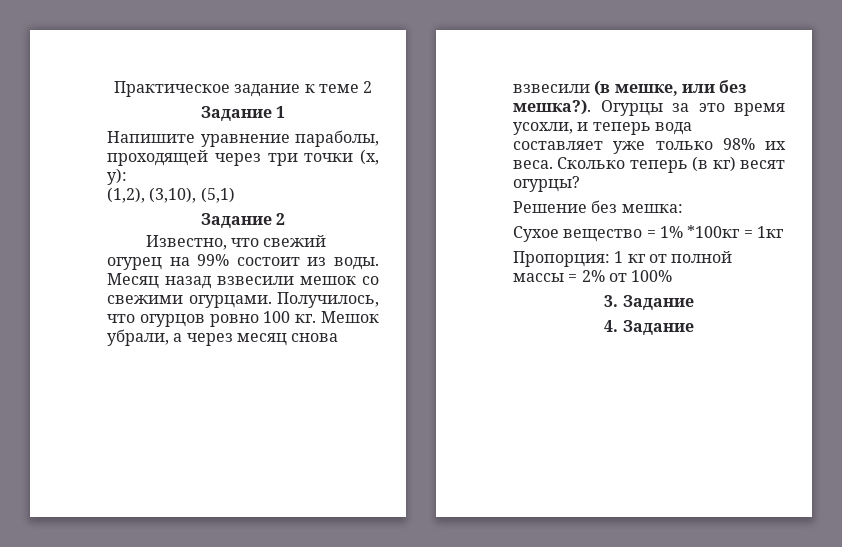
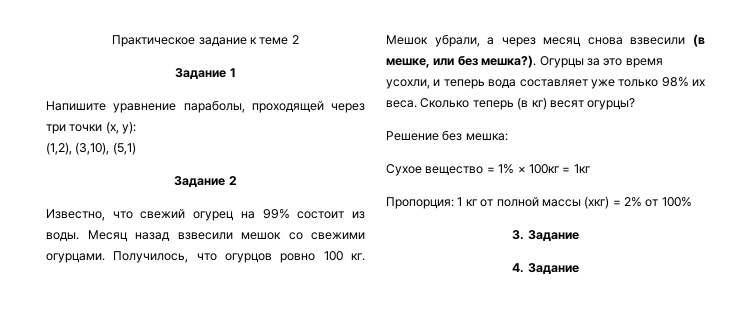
[687,225,741,238] *100кг -> [517,164,559,174] × 100кг
(564, 277) none -> [584,196,610,209] (xкг)

